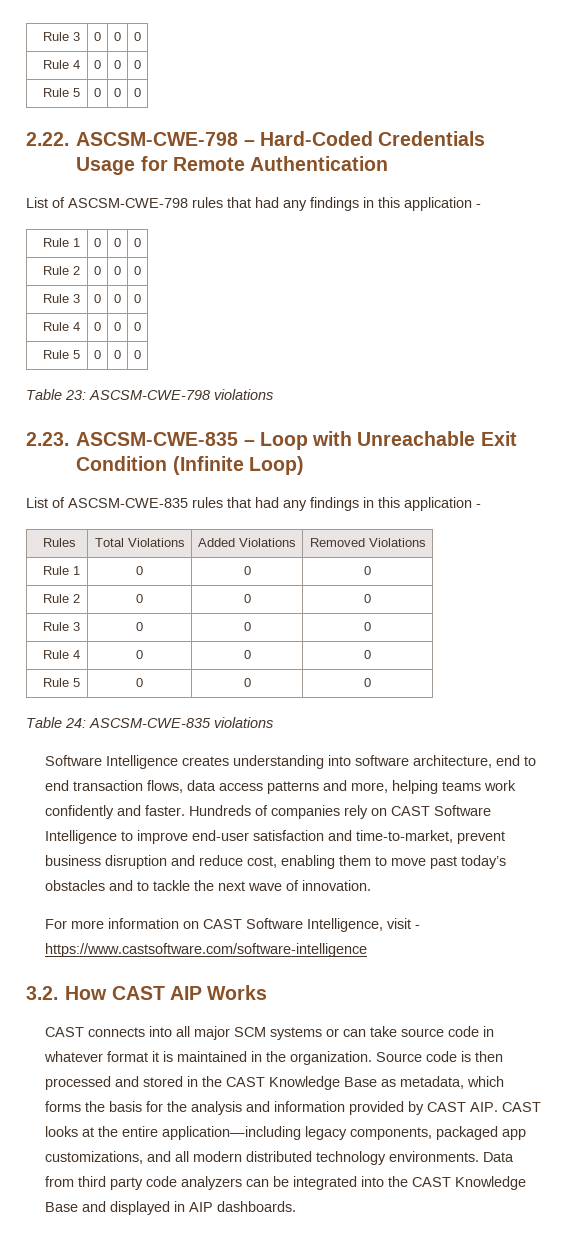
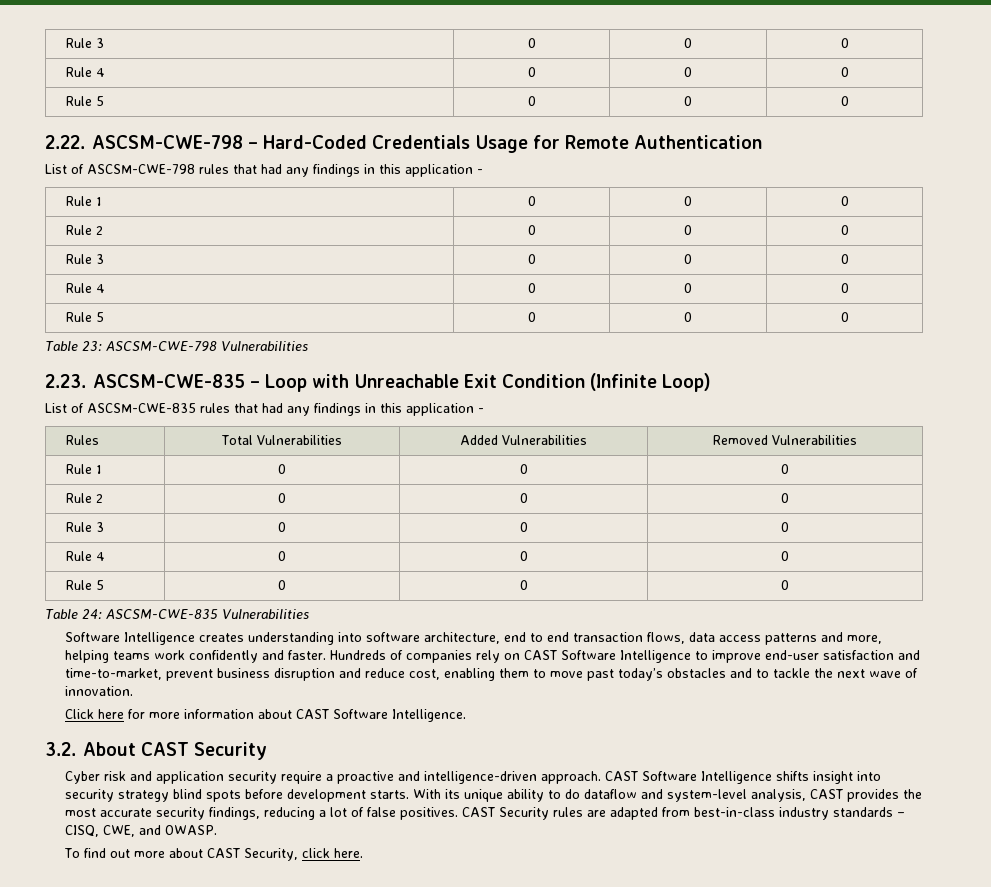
[214,389,273,400] violations -> [220,341,308,351] Vulnerabilities
[127,538,185,547] Violations -> [256,435,342,445] Vulnerabilities
[239,538,296,547] Violations -> [502,435,587,445] Vulnerabilities
[368,538,426,547] Violations -> [772,435,857,445] Vulnerabilities
[214,717,273,728] violations -> [221,609,309,619] Vulnerabilities
[44,919,67,929] For -> [64,709,145,719] Click here for
[182,918,420,932] [44,943,367,957] [26,985,268,1000] [44,1026,494,1040] [43,1051,503,1065] [44,1076,504,1090] [44,1101,541,1115] [44,1126,526,1140] [44,1151,514,1165] [44,1176,526,1190] [44,1201,296,1215] on CAST Software Intelligence, visit - https://www.castsoftware.com/software-intelligence // 3.2. How CAST AIP Works // CAST connects into all major SCM systems or can take source code in whatever format it is maintained in the organization. Source code is then processed and stored in the CAST Knowledge Base as metadata, which forms the basis for the analysis and information provided by CAST AIP. CAST looks at the entire application—including legacy components, packaged app customizations, and all modern distributed technology environments. Data from third party code analyzers can be integrated into the CAST Knowledge Base and displayed in AIP dashboards. -> [257,709,466,722] [45,742,268,760] [64,771,881,784] [64,789,922,802] [64,807,905,820] [64,825,217,837] [63,848,363,861] about CAST Software Intelligence. // 3.2. About CAST Security // Cyber risk and application security require a proactive and intelligence-driven approach. CAST Software Intelligence shifts insight into security strategy blind spots before development starts. With its unique ability to do dataflow and system-level analysis, CAST provides the most accurate security findings, reducing a lot of false positives. CAST Security rules are adapted from best-in-class industry standards – CISQ, CWE, and OWASP. // To find out more about CAST Security, click here.

